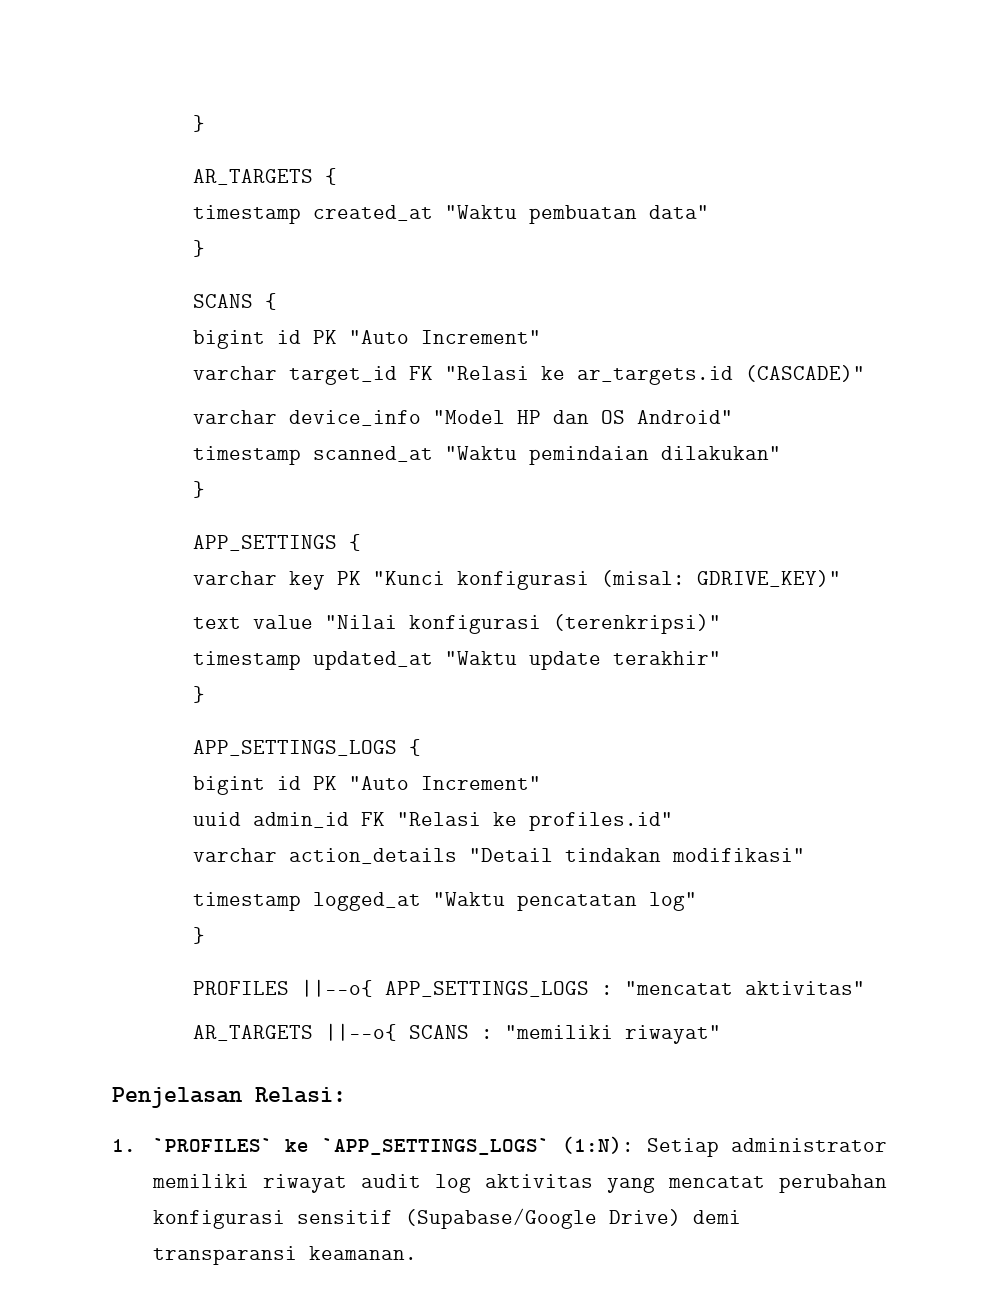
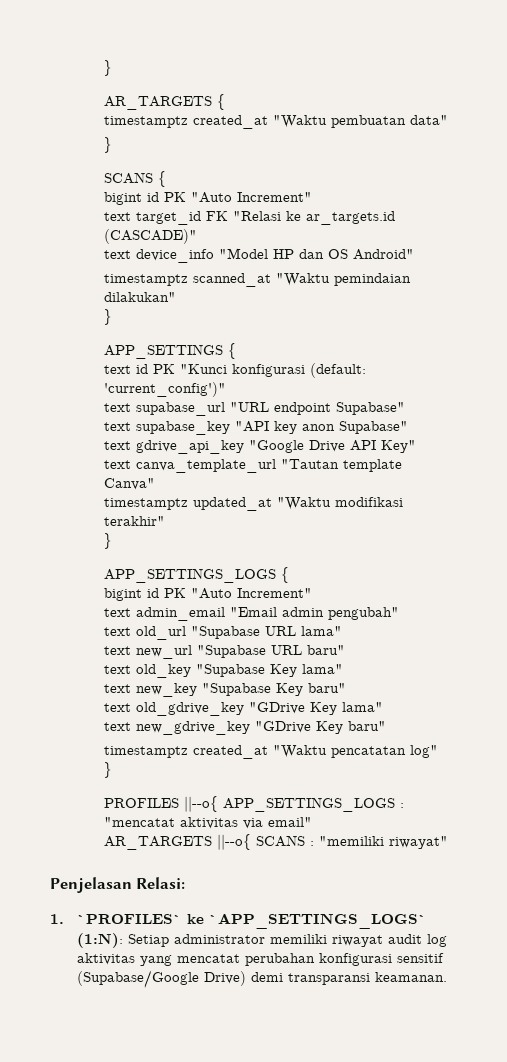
[193,205,302,224] timestamp -> [104,116,189,128] timestamptz
[193,366,278,380] varchar -> [104,212,132,221] text
[193,410,278,424] varchar -> [104,250,132,259] text
[193,446,302,465] timestamp -> [104,274,189,286] timestamptz
[193,571,326,590] varchar key -> [104,364,149,374] text id
[601,570,842,587] [193,614,722,634] [193,651,302,670] (misal: GDRIVE_KEY)" // text value "Nilai konfigurasi (terenkripsi)" // timestamp -> [310,363,367,378] [104,382,227,397] [104,402,406,416] [104,421,409,435] [104,440,417,454] [104,459,403,473] [104,478,156,490] [104,498,189,510] (default: 'current_config')" // text supabase_url "URL endpoint Supabase" // text supabase_key "API key anon Supabase" // text gdrive_api_key "Google Drive API Key" // text canva_template_url "Tautan template Canva" // timestamptz
[529,651,602,670] update -> [335,497,404,507] modifikasi
[193,812,674,831] [193,848,806,864] [193,892,422,911] uuid admin_id FK "Relasi ke profiles.id" // varchar action_details "Detail tindakan modifikasi" // timestamp logged_at -> [104,607,400,621] [104,626,343,640] [104,645,346,659] [104,664,344,678] [104,683,347,697] [104,702,384,716] [104,721,387,735] [104,745,269,759] text admin_email "Email admin pengubah" // text old_url "Supabase URL lama" // text new_url "Supabase URL baru" // text old_key "Supabase Key lama" // text new_key "Supabase Key baru" // text old_gdrive_key "GDrive Key lama" // text new_gdrive_key "GDrive Key baru" // timestamptz created_at
[745,981,866,995] aktivitas" -> [180,817,313,829] aktivitas via email"

